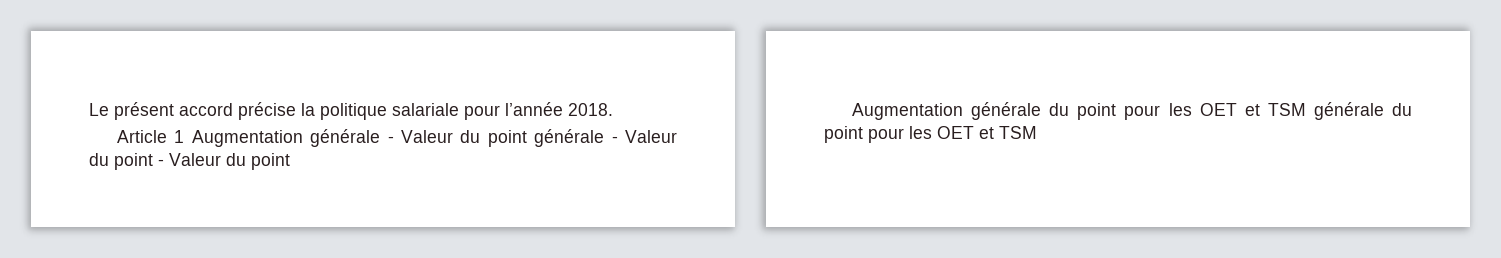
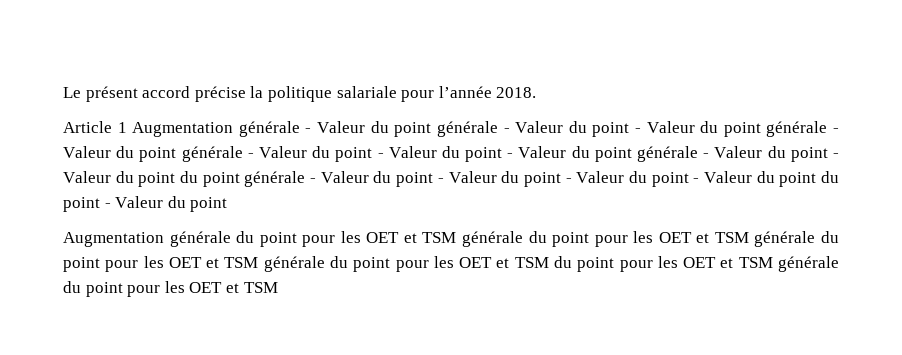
(290, 161) none -> [766,121,839,137] [63,146,839,162] [63,171,839,187] [63,196,228,212] générale - Valeur du point générale - Valeur du point - Valeur du point - Valeur du point générale - Valeur du point - Valeur du point du point générale - Valeur du point - Valeur du point - Valeur du point - Valeur du point du point - Valeur du point
(1037, 132) none -> [754,231,839,247] [63,256,840,272] [63,281,278,297] générale du point pour les OET et TSM générale du point pour les OET et TSM du point pour les OET et TSM générale du point pour les OET et TSM

